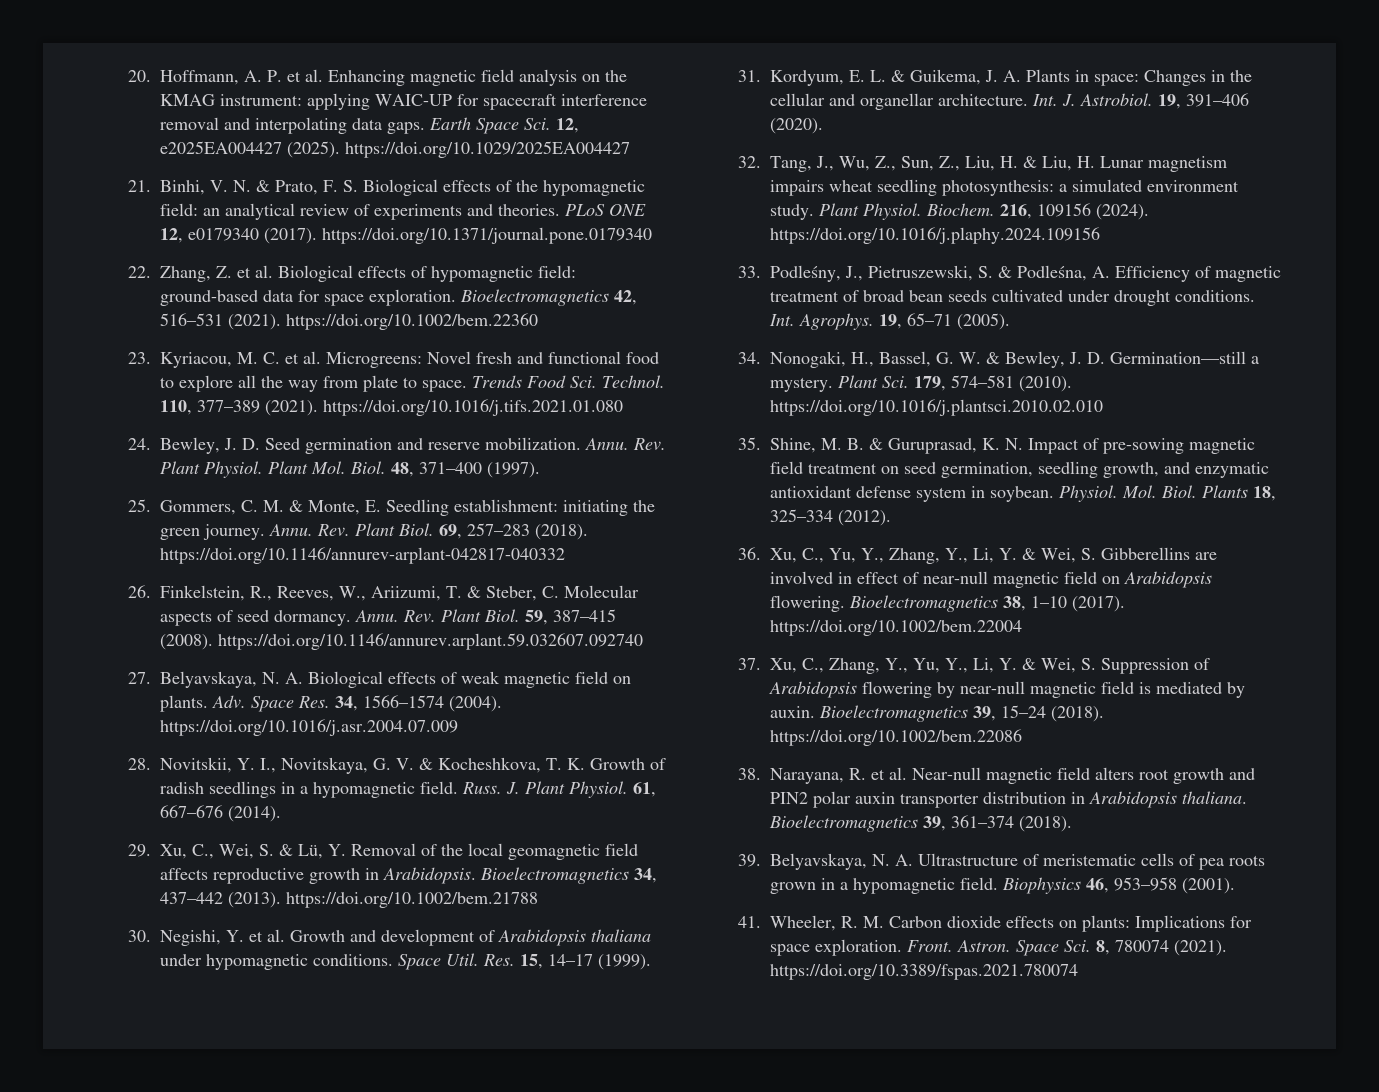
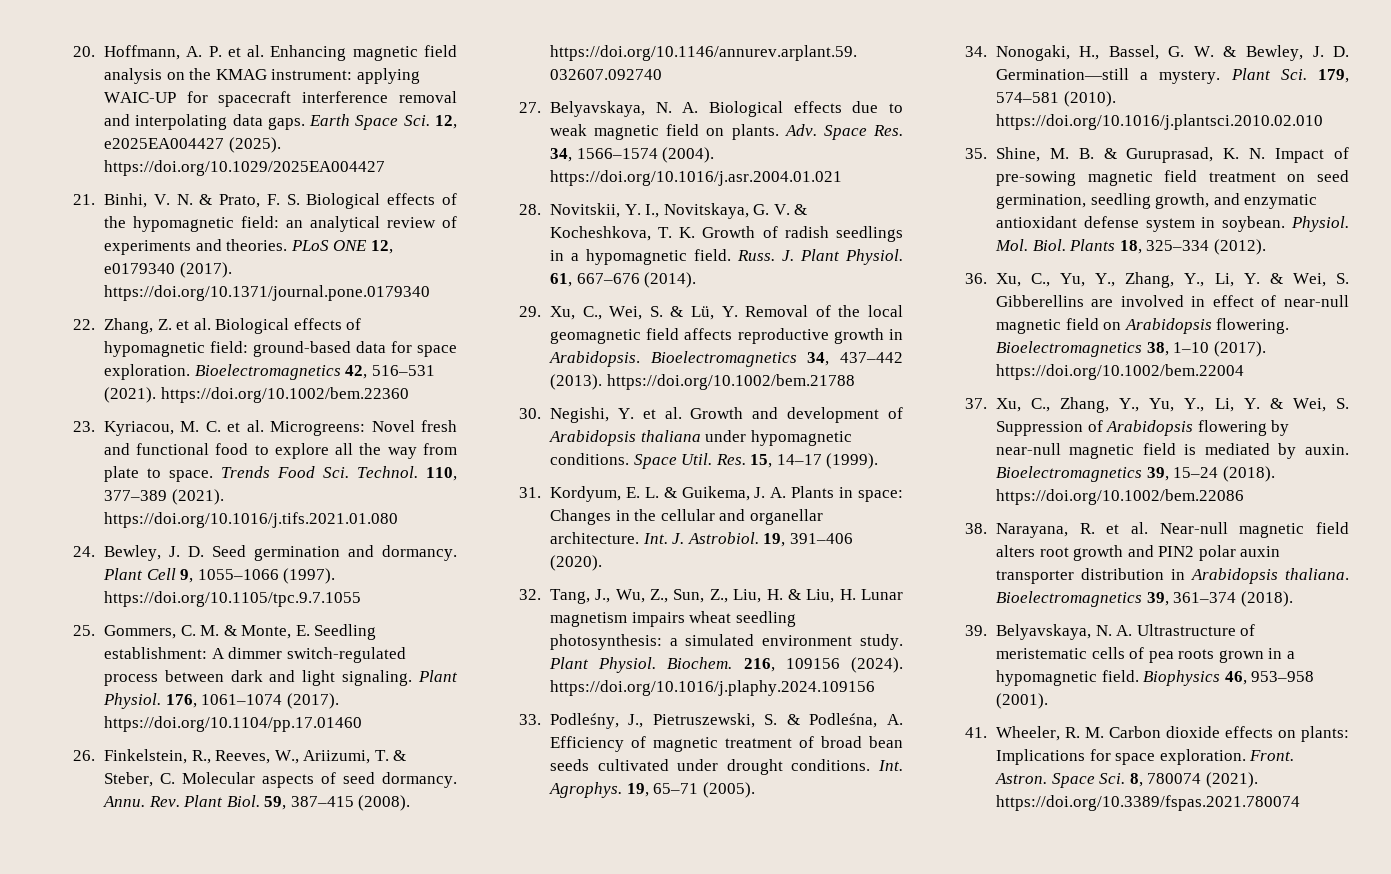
[428,437,667,450] [160,461,483,478] reserve mobilization. Annu. Rev. Plant Physiol. Plant Mol. Biol. 48, 371–400 -> [381,545,457,561] [102,568,279,583] dormancy. Plant Cell 9, 1055–1066
(541, 470) none -> [103,591,361,607] https://doi.org/10.1105/tpc.9.7.1055
[563,500,656,516] [160,523,589,540] [160,547,566,564] initiating the green journey. Annu. Rev. Plant Biol. 69, 257–283 (2018). https://doi.org/10.1146/annurev-arplant-042817-040332 -> [211,647,406,663] [103,670,458,686] [102,693,339,709] [103,716,362,732] A dimmer switch-regulated process between dark and light signaling. Plant Physiol. 176, 1061–1074 (2017). https://doi.org/10.1104/pp.17.01460
[441,672,458,684] of -> [852,101,903,113] due to
[160,719,459,736] https://doi.org/10.1016/j.asr.2004.07.009 -> [549,170,842,186] https://doi.org/10.1016/j.asr.2004.01.021

